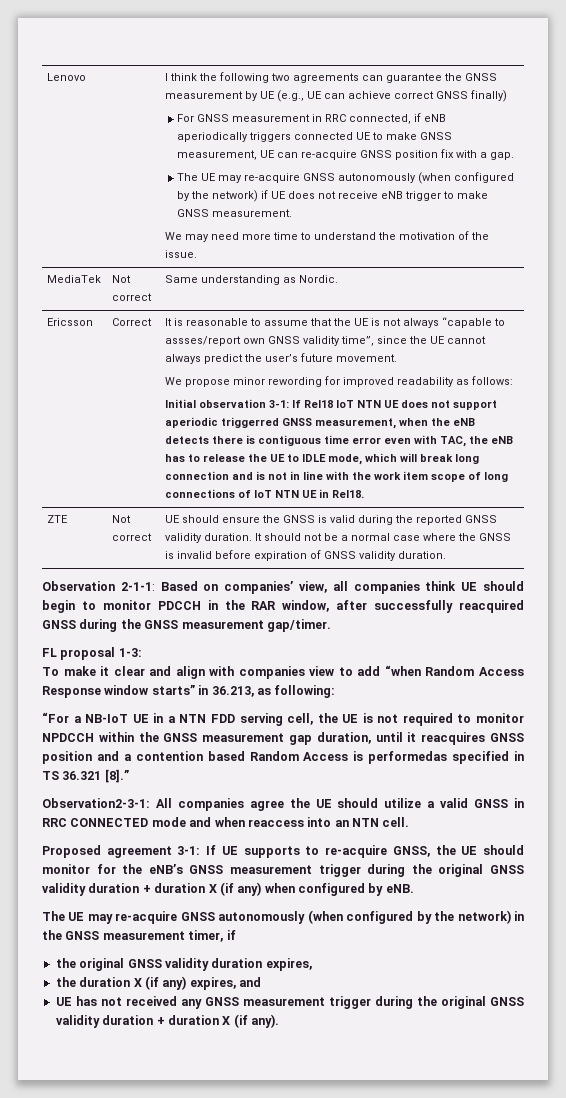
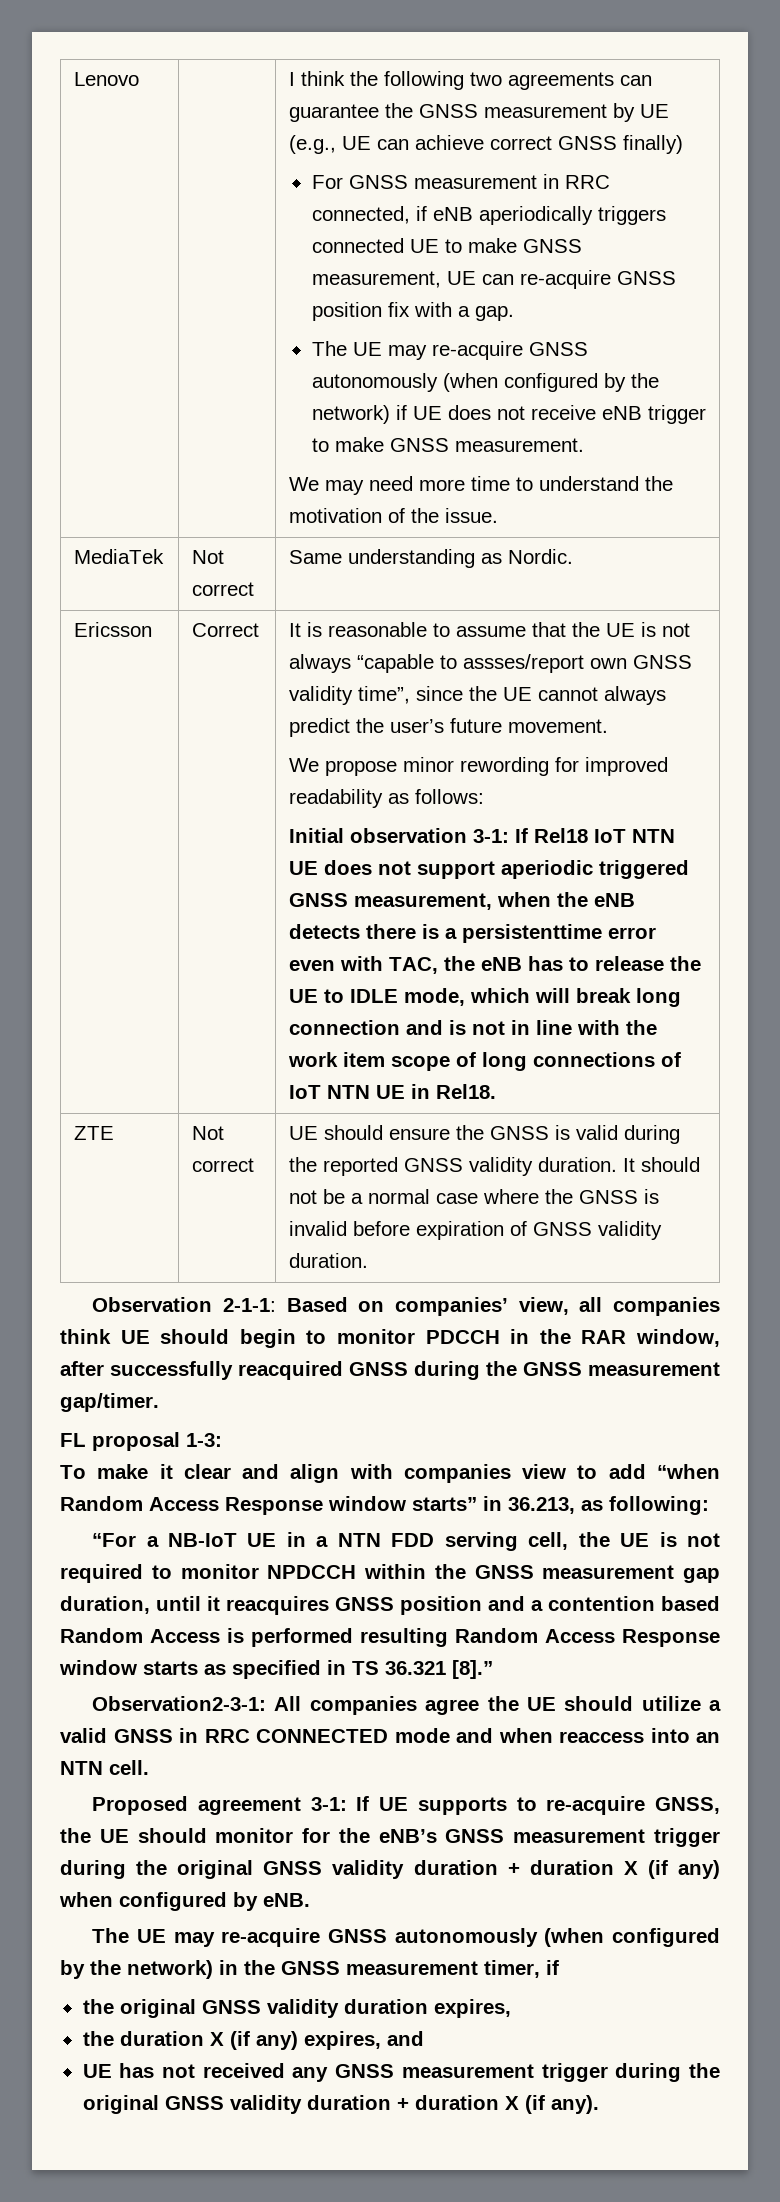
[221,417,280,428] triggerred -> [599,860,690,879] triggered
[258,435,350,446] contiguous time -> [445,924,603,943] a persistenttime
[368,751,448,764] performedas -> [251,1628,720,1647] [59,1660,226,1675] performed resulting Random Access Response window starts as

